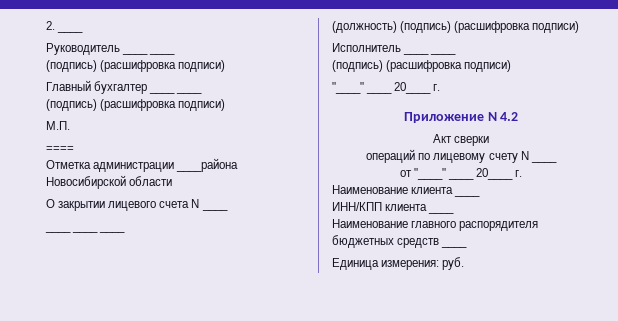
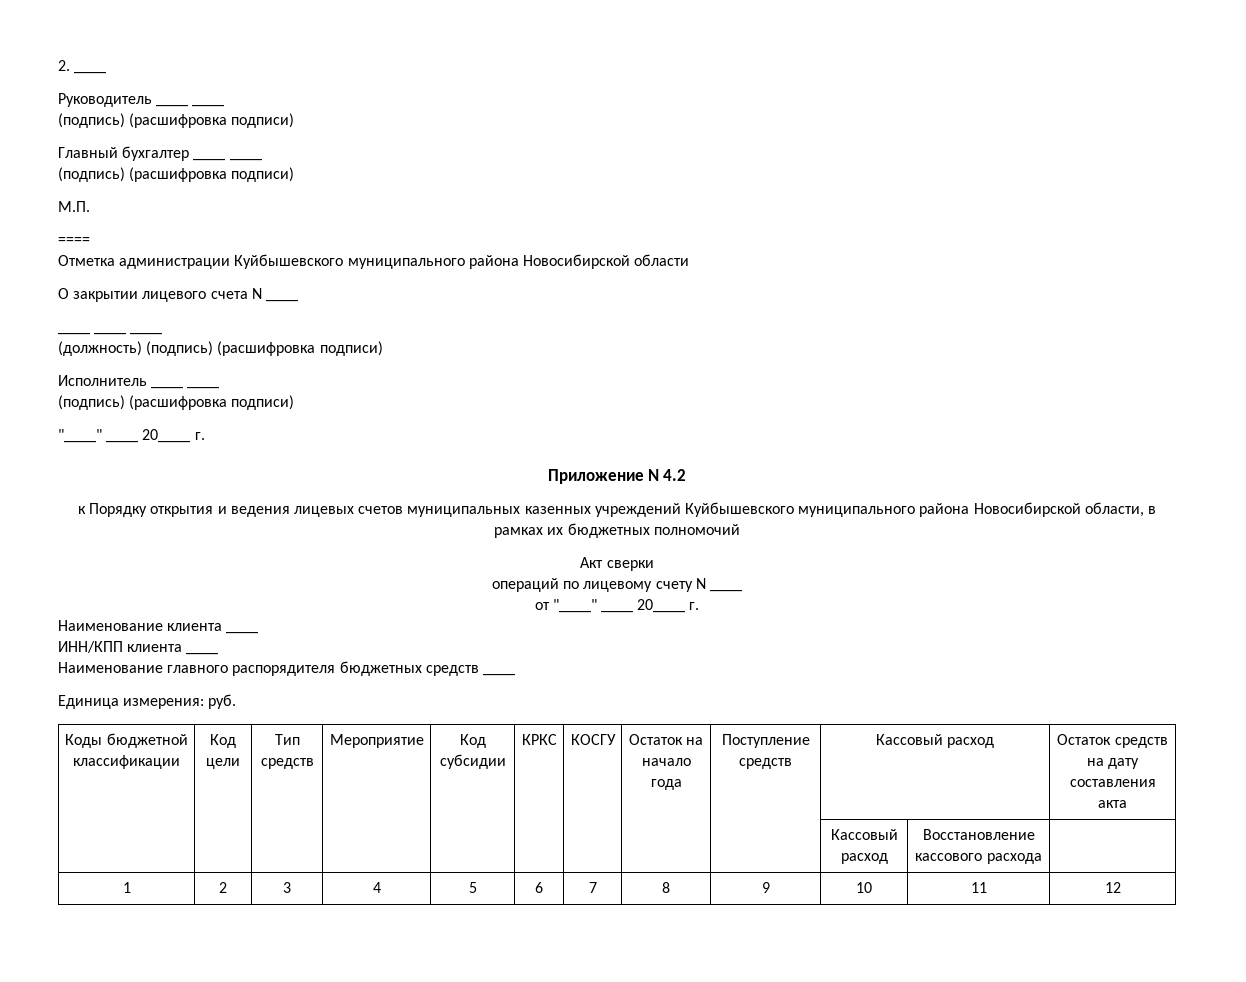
[176,158,239,172] ____района -> [234,254,519,269] Куйбышевского муниципального района
(519, 116) none -> [78,502,1156,517] [494,523,740,538] // к Порядку открытия и ведения лицевых счетов муниципальных казенных учреждений Куйбышевского муниципального района Новосибирской области, в рамках их бюджетных полномочий
(465, 263) none -> [65,733,188,748] [73,755,180,769] [210,734,236,748] [206,758,240,769] [274,734,300,745] [260,758,314,769] [329,734,424,748] [459,734,486,748] [439,754,506,769] [521,734,557,745] [570,734,616,745] [628,734,704,745] [641,758,691,766] [650,779,682,790] [721,734,810,748] [739,758,792,769] [875,734,995,748] [1057,734,1168,748] [1086,758,1140,769] [1069,779,1156,787] [1098,800,1127,808] [830,829,898,840] [840,853,888,864] [922,829,1035,840] [915,853,1042,864] [122,882,131,893] [219,882,227,893] [283,882,291,893] [372,882,381,893] [468,882,477,893] [535,882,543,893] [588,882,597,893] [662,882,670,893] [761,882,770,893] [856,882,872,893] [970,882,987,893] [1104,882,1121,893] // Коды бюджетной классификации | Код цели | Тип средств | Мероприятие | Код субсидии | КРКС | КОСГУ | Остаток на начало года | Поступление средств | Кассовый расход | Остаток средств на дату составления акта // | | | | | | | | | Кассовый расход | Восстановление кассового расхода | // 1 | 2 | 3 | 4 | 5 | 6 | 7 | 8 | 9 | 10 | 11 | 12

